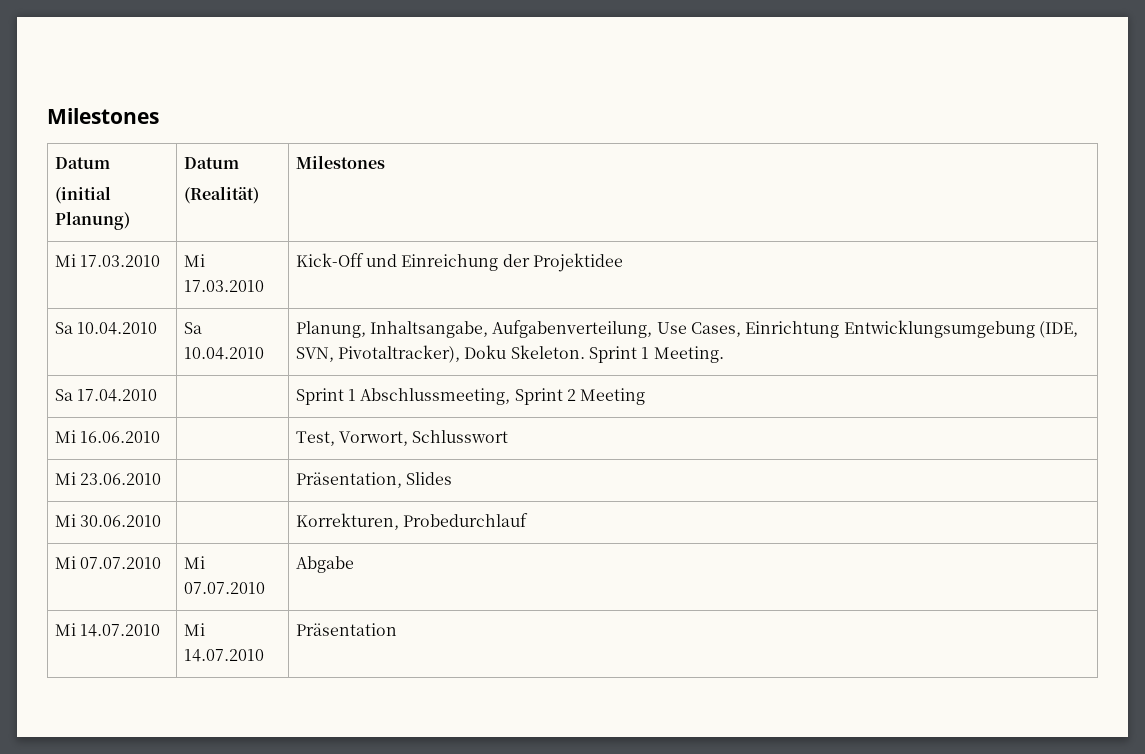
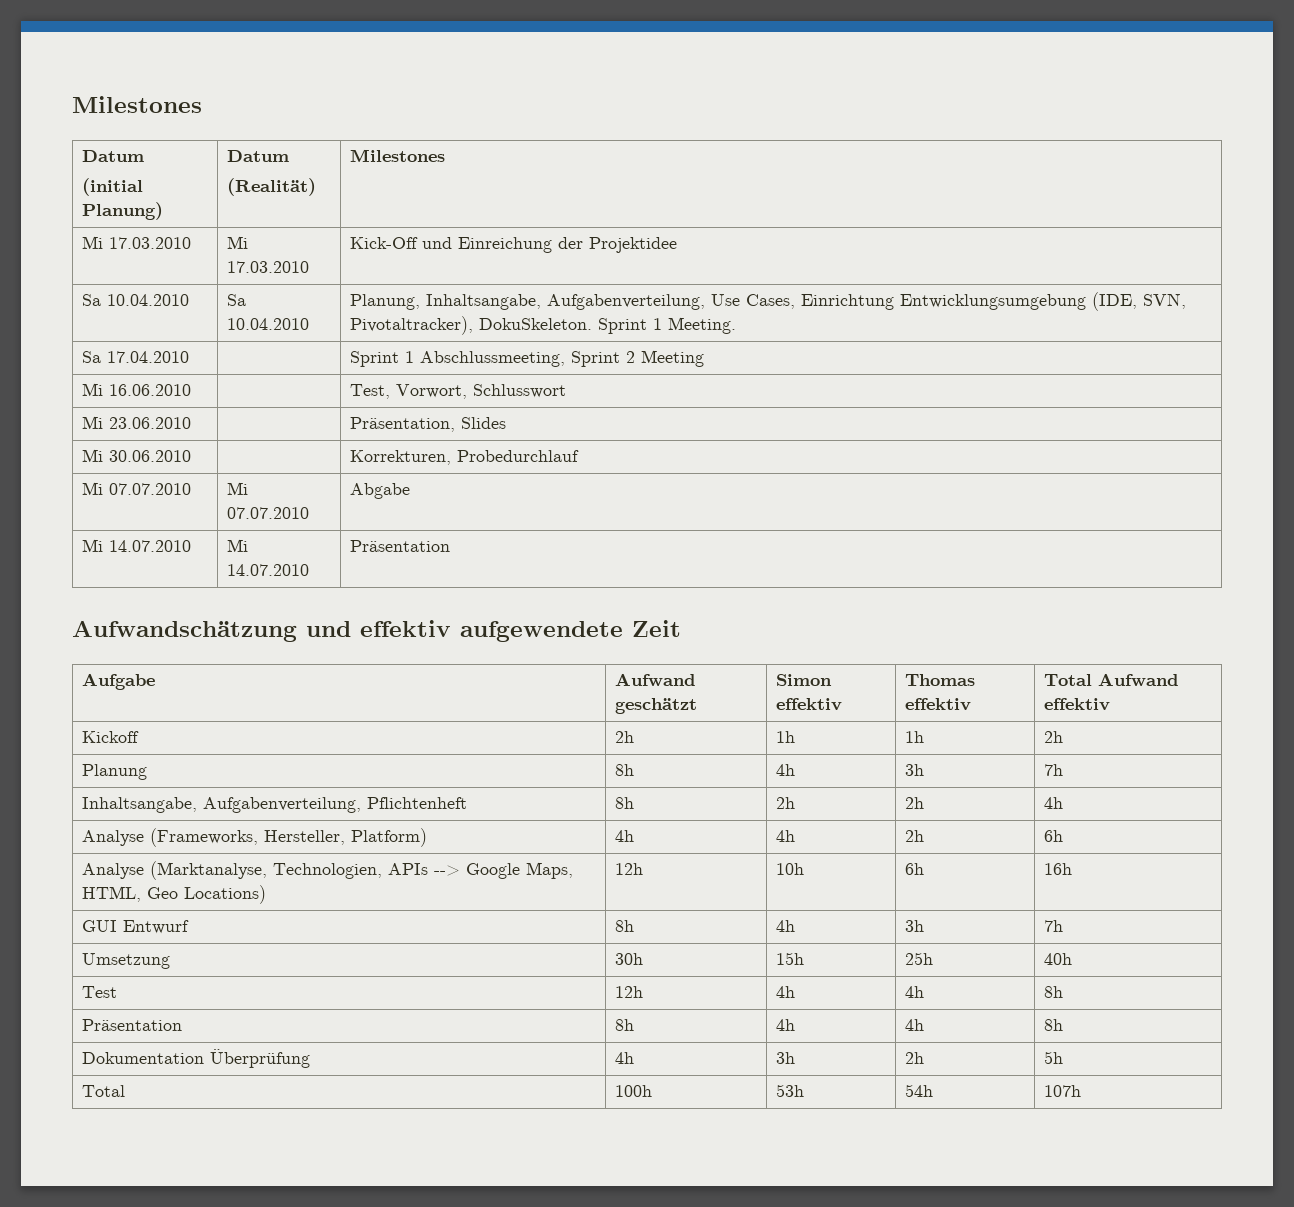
[464,345,585,359] Doku Skeleton. -> [478,318,592,330] DokuSkeleton.
(397, 629) none -> [72,620,681,642] [81,673,155,690] [614,673,695,686] [614,698,697,714] [775,674,832,686] [775,698,842,711] [904,674,975,686] [904,698,971,711] [1043,673,1178,686] [1043,698,1110,711] [81,731,139,743] [614,731,634,743] [775,731,795,743] [904,731,924,743] [1043,731,1063,743] [81,764,147,780] [614,764,634,776] [775,764,795,776] [904,764,924,776] [1043,764,1063,776] [81,797,467,813] [614,797,634,809] [775,797,795,809] [904,797,924,809] [1043,797,1063,809] [81,828,427,847] [614,830,634,842] [775,830,795,842] [904,830,924,842] [1043,830,1063,842] [81,861,573,880] [81,885,266,904] [614,863,643,875] [775,863,804,875] [904,863,924,875] [1043,863,1072,875] [81,920,189,934] [614,920,634,932] [775,920,795,932] [904,920,924,932] [1043,920,1063,932] [81,953,170,969] [614,953,643,965] [775,952,804,965] [904,952,933,965] [1043,953,1072,965] [81,986,117,998] [614,986,643,998] [775,986,795,998] [904,986,924,998] [1043,986,1063,998] [81,1019,182,1031] [614,1019,634,1031] [775,1019,795,1031] [904,1019,924,1031] [1043,1019,1063,1031] [81,1049,310,1068] [614,1052,634,1064] [775,1052,795,1064] [904,1052,924,1064] [1043,1051,1063,1064] [81,1085,125,1097] [614,1085,652,1097] [775,1084,804,1097] [904,1084,933,1097] [1043,1085,1081,1097] // Aufwandschätzung und effektiv aufgewendete Zeit // Aufgabe | Aufwand geschätzt | Simon effektiv | Thomas effektiv | Total Aufwand effektiv // Kickoff | 2h | 1h | 1h | 2h // Planung | 8h | 4h | 3h | 7h // Inhaltsangabe, Aufgabenverteilung, Pflichtenheft | 8h | 2h | 2h | 4h // Analyse (Frameworks, Hersteller, Platform) | 4h | 4h | 2h | 6h // Analyse (Marktanalyse, Technologien, APIs --> Google Maps, HTML, Geo Locations) | 12h | 10h | 6h | 16h // GUI Entwurf | 8h | 4h | 3h | 7h // Umsetzung | 30h | 15h | 25h | 40h // Test | 12h | 4h | 4h | 8h // Präsentation | 8h | 4h | 4h | 8h // Dokumentation Überprüfung | 4h | 3h | 2h | 5h // Total | 100h | 53h | 54h | 107h

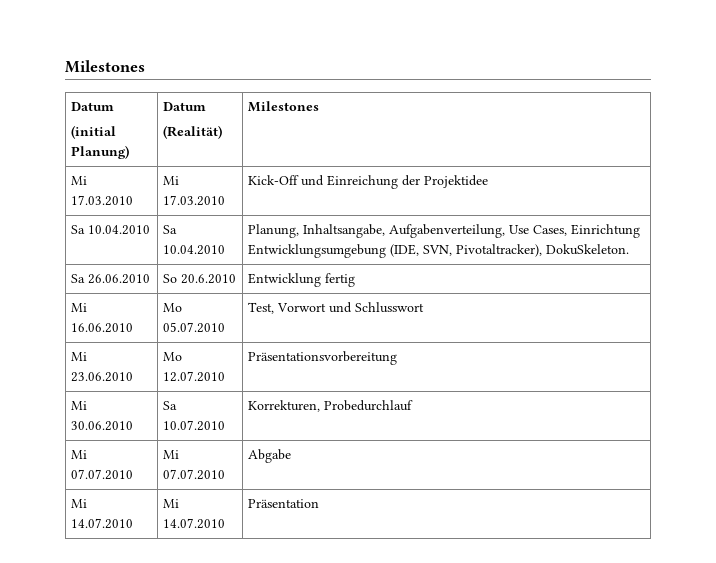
[597,317,736,334] [81,351,189,363] [349,350,704,367] Sprint 1 Meeting. // Sa 17.04.2010 | | Sprint 1 Abschlussmeeting, Sprint 2 Meeting -> [71,274,151,284] [163,274,237,284] [248,273,356,287] // Sa 26.06.2010 | So 20.6.2010 | Entwicklung fertig
(191, 390) none -> [163,303,183,312] [163,322,226,333] Mo 05.07.2010
[395,384,467,399] Vorwort, -> [277,302,353,313] Vorwort und
[349,417,506,432] | Präsentation, Slides -> [163,352,183,361] [163,371,226,382] [248,351,398,365] Mo 12.07.2010 | Präsentationsvorbereitung
(191, 456) none -> [163,401,178,410] [163,420,226,431] Sa 10.07.2010
[72,620,681,642] [81,673,155,690] [614,673,695,686] [614,698,697,714] [775,674,832,686] [775,698,842,711] [904,674,975,686] [904,698,971,711] [1043,673,1178,686] [1043,698,1110,711] [81,731,139,743] [614,731,634,743] [775,731,795,743] [904,731,924,743] [1043,731,1063,743] [81,764,147,780] [614,764,634,776] [775,764,795,776] [904,764,924,776] [1043,764,1063,776] [81,797,467,813] [614,797,634,809] [775,797,795,809] [904,797,924,809] [1043,797,1063,809] [81,828,427,847] [614,830,634,842] [775,830,795,842] [904,830,924,842] [1043,830,1063,842] [81,861,573,880] [81,885,266,904] [614,863,643,875] [775,863,804,875] [904,863,924,875] [1043,863,1072,875] [81,920,189,934] [614,920,634,932] [775,920,795,932] [904,920,924,932] [1043,920,1063,932] [81,953,170,969] [614,953,643,965] [775,952,804,965] [904,952,933,965] [1043,953,1072,965] [81,986,117,998] [614,986,643,998] [775,986,795,998] [904,986,924,998] [1043,986,1063,998] [81,1019,182,1031] [614,1019,634,1031] [775,1019,795,1031] [904,1019,924,1031] [1043,1019,1063,1031] [81,1049,310,1068] [614,1052,634,1064] [775,1052,795,1064] [904,1052,924,1064] [1043,1051,1063,1064] [81,1085,125,1097] [614,1085,652,1097] [775,1084,804,1097] [904,1084,933,1097] [1043,1085,1081,1097] // Aufwandschätzung und effektiv aufgewendete Zeit // Aufgabe | Aufwand geschätzt | Simon effektiv | Thomas effektiv | Total Aufwand effektiv // Kickoff | 2h | 1h | 1h | 2h // Planung | 8h | 4h | 3h | 7h // Inhaltsangabe, Aufgabenverteilung, Pflichtenheft | 8h | 2h | 2h | 4h // Analyse (Frameworks, Hersteller, Platform) | 4h | 4h | 2h | 6h // Analyse (Marktanalyse, Technologien, APIs --> Google Maps, HTML, Geo Locations) | 12h | 10h | 6h | 16h // GUI Entwurf | 8h | 4h | 3h | 7h // Umsetzung | 30h | 15h | 25h | 40h // Test | 12h | 4h | 4h | 8h // Präsentation | 8h | 4h | 4h | 8h // Dokumentation Überprüfung | 4h | 3h | 2h | 5h // Total | 100h | 53h | 54h | 107h -> (320, 503) none

